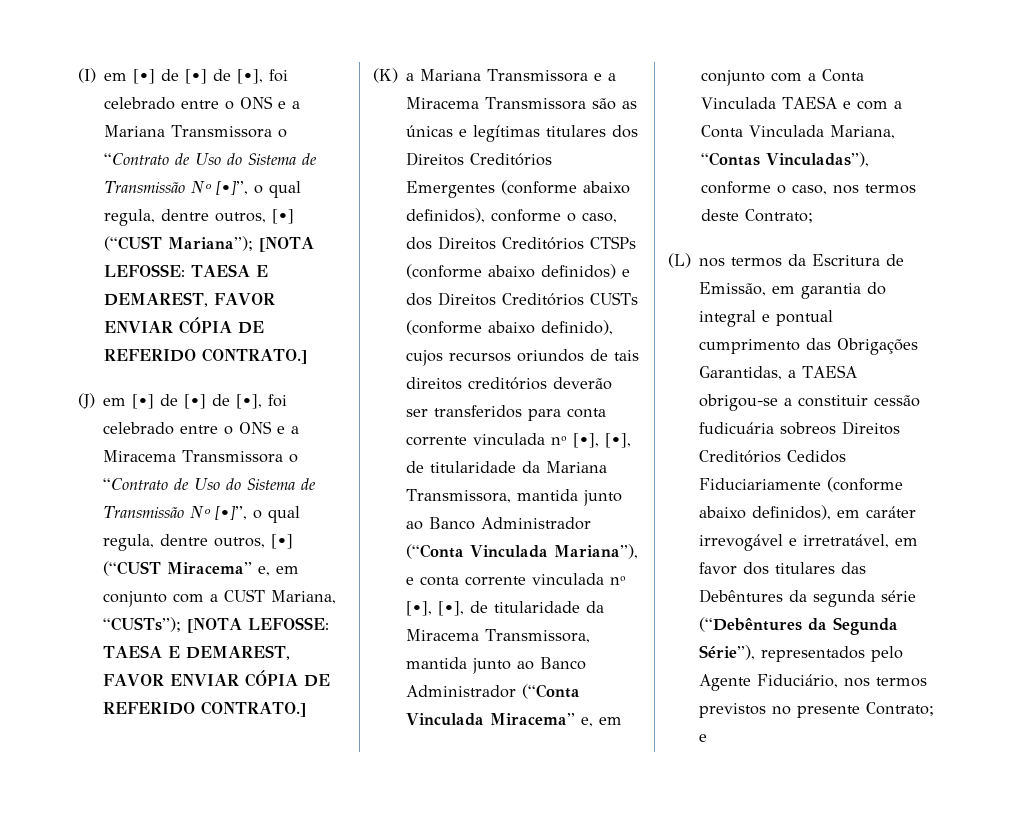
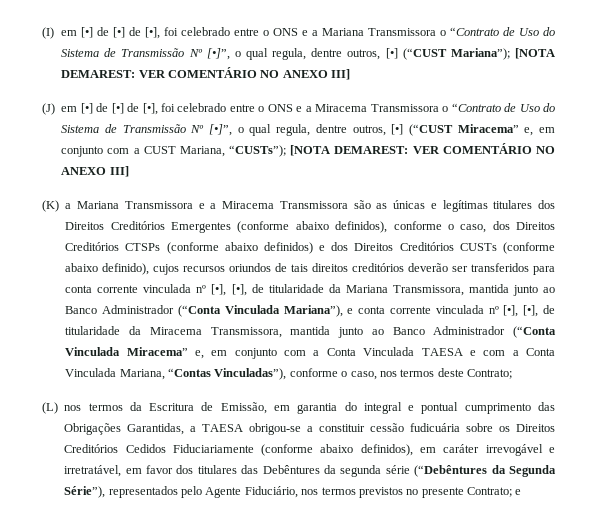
[104,264,269,277] [104,292,276,307] [104,317,265,334] [104,348,308,364] LEFOSSE: TAESA E DEMAREST, FAVOR ENVIAR CÓPIA DE REFERIDO CONTRATO.] -> [61,67,351,80] DEMAREST: VER COMENTÁRIO NO ANEXO III]
[248,617,330,630] [103,645,291,660] [103,670,331,687] [103,701,307,717] LEFOSSE: TAESA E DEMAREST, FAVOR ENVIAR CÓPIA DE REFERIDO CONTRATO.] -> [334,143,555,154] [61,166,129,177] DEMAREST: VER COMENTÁRIO NO ANEXO III]
[780,422,837,435] sobreos -> [466,423,511,432] sobre os

